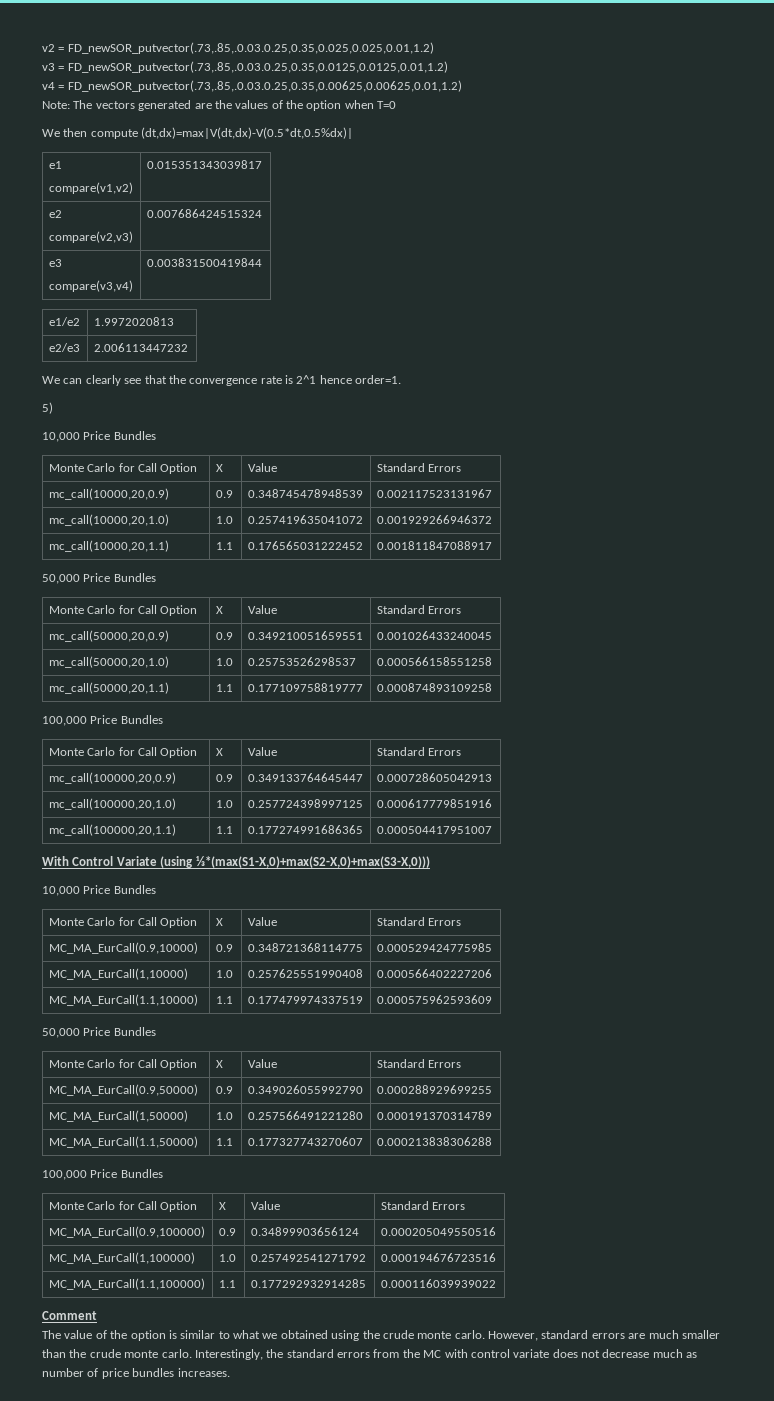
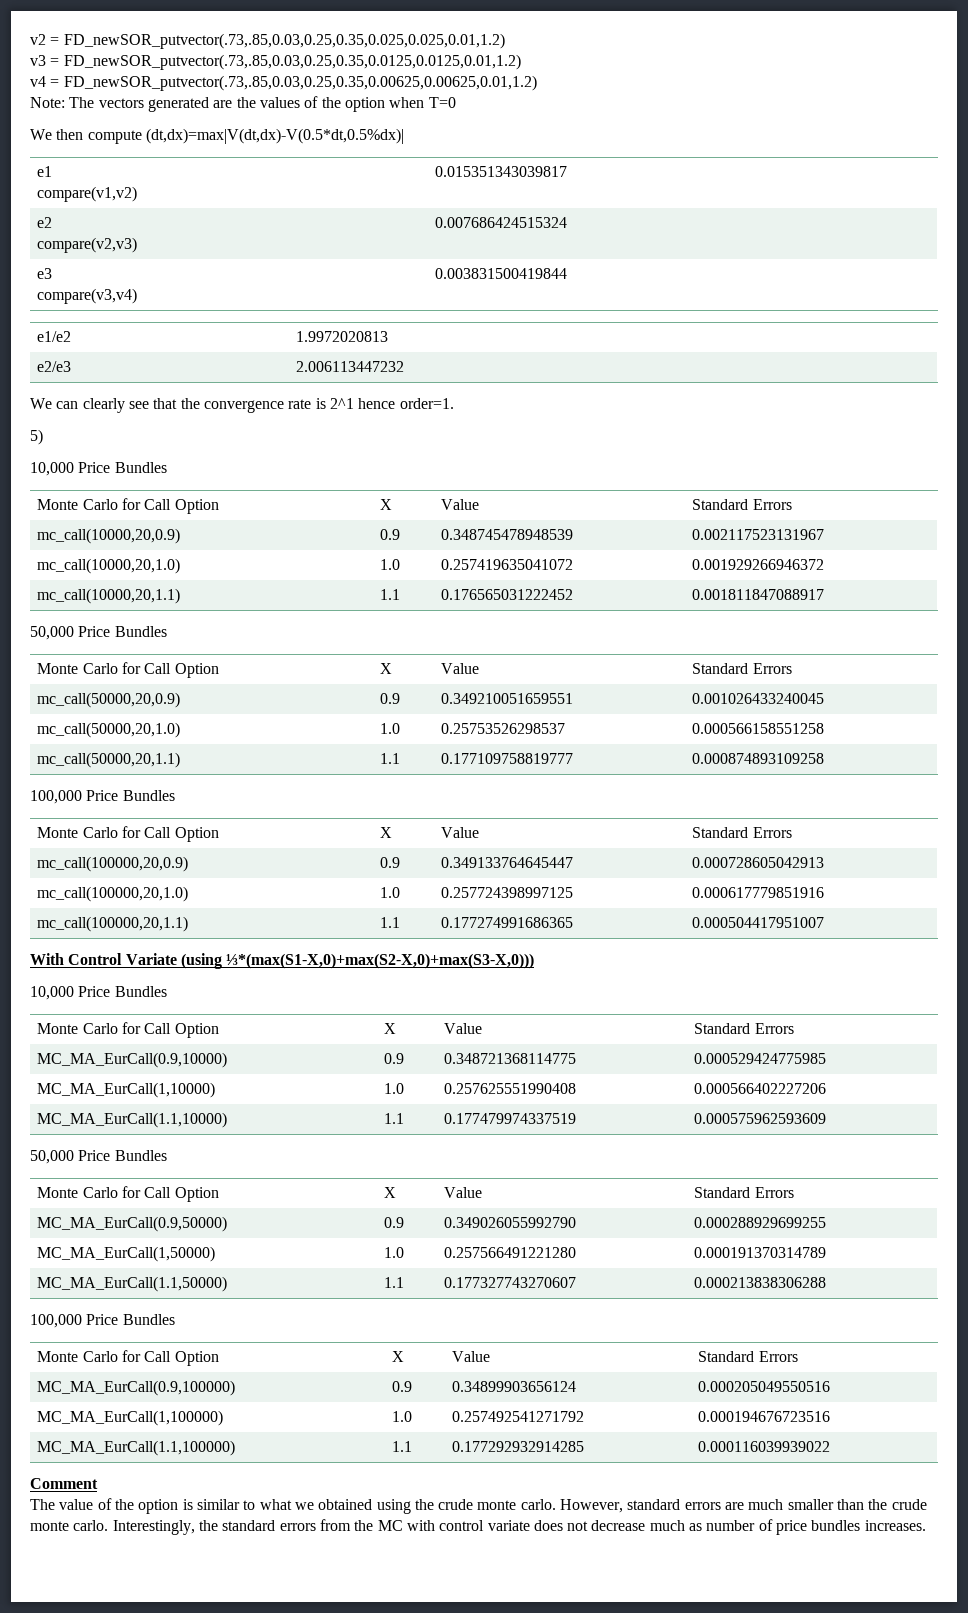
[67,42,434,54] FD_newSOR_putvector(.73,.85,.0.03.0.25,0.35,0.025,0.025,0.01,1.2) -> [63,33,505,49] FD_newSOR_putvector(.73,.85,0.03,0.25,0.35,0.025,0.025,0.01,1.2)
[67,61,448,73] FD_newSOR_putvector(.73,.85,.0.03.0.25,0.35,0.0125,0.0125,0.01,1.2) -> [63,54,521,70] FD_newSOR_putvector(.73,.85,0.03,0.25,0.35,0.0125,0.0125,0.01,1.2)
[67,80,462,92] FD_newSOR_putvector(.73,.85,.0.03.0.25,0.35,0.00625,0.00625,0.01,1.2) -> [63,75,537,91] FD_newSOR_putvector(.73,.85,0.03,0.25,0.35,0.00625,0.00625,0.01,1.2)

